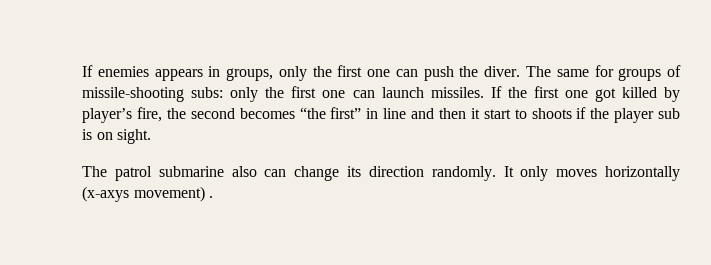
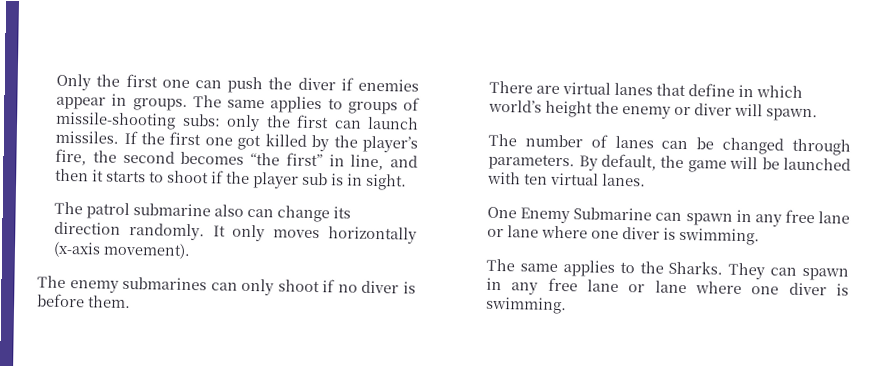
[82,65,307,81] If enemies appears in groups, only -> [56,73,92,91] Only
[484,65,614,77] diver. The same for -> [297,77,420,92] [56,93,343,114] diver if enemies appear in groups. The same applies to
[322,90,346,98] one -> (330, 121) none
(680, 94) none -> [333,135,358,148] the
[383,108,407,119] line -> [350,154,385,171] line,
[483,108,572,119] start to shoots -> [106,170,210,184] starts to shoot
[96,132,113,140] on -> [347,173,364,186] in
[82,186,213,202] (x-axys movement) . -> [53,241,192,260] [37,275,417,296] [37,293,132,309] [489,80,804,98] [488,99,819,122] [488,133,851,156] [488,153,851,173] [487,171,647,187] [487,206,850,227] [487,225,761,246] [486,258,849,281] [486,277,849,296] [486,296,568,315] (x-axis movement). // The enemy submarines can only shoot if no diver is before them. // There are virtual lanes that define in which world’s height the enemy or diver will spawn. // The number of lanes can be changed through parameters. By default, the game will be launched with ten virtual lanes. // One Enemy Submarine can spawn in any free lane or lane where one diver is swimming. // The same applies to the Sharks. They can spawn in any free lane or lane where one diver is swimming.

